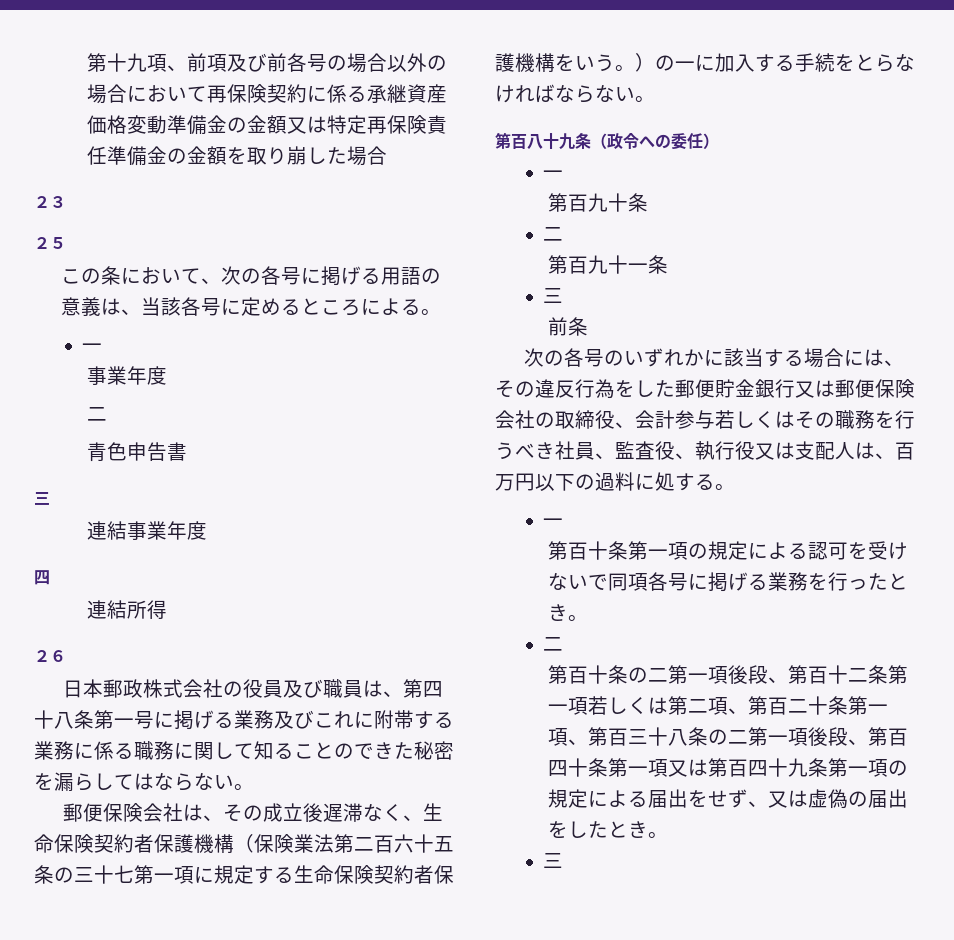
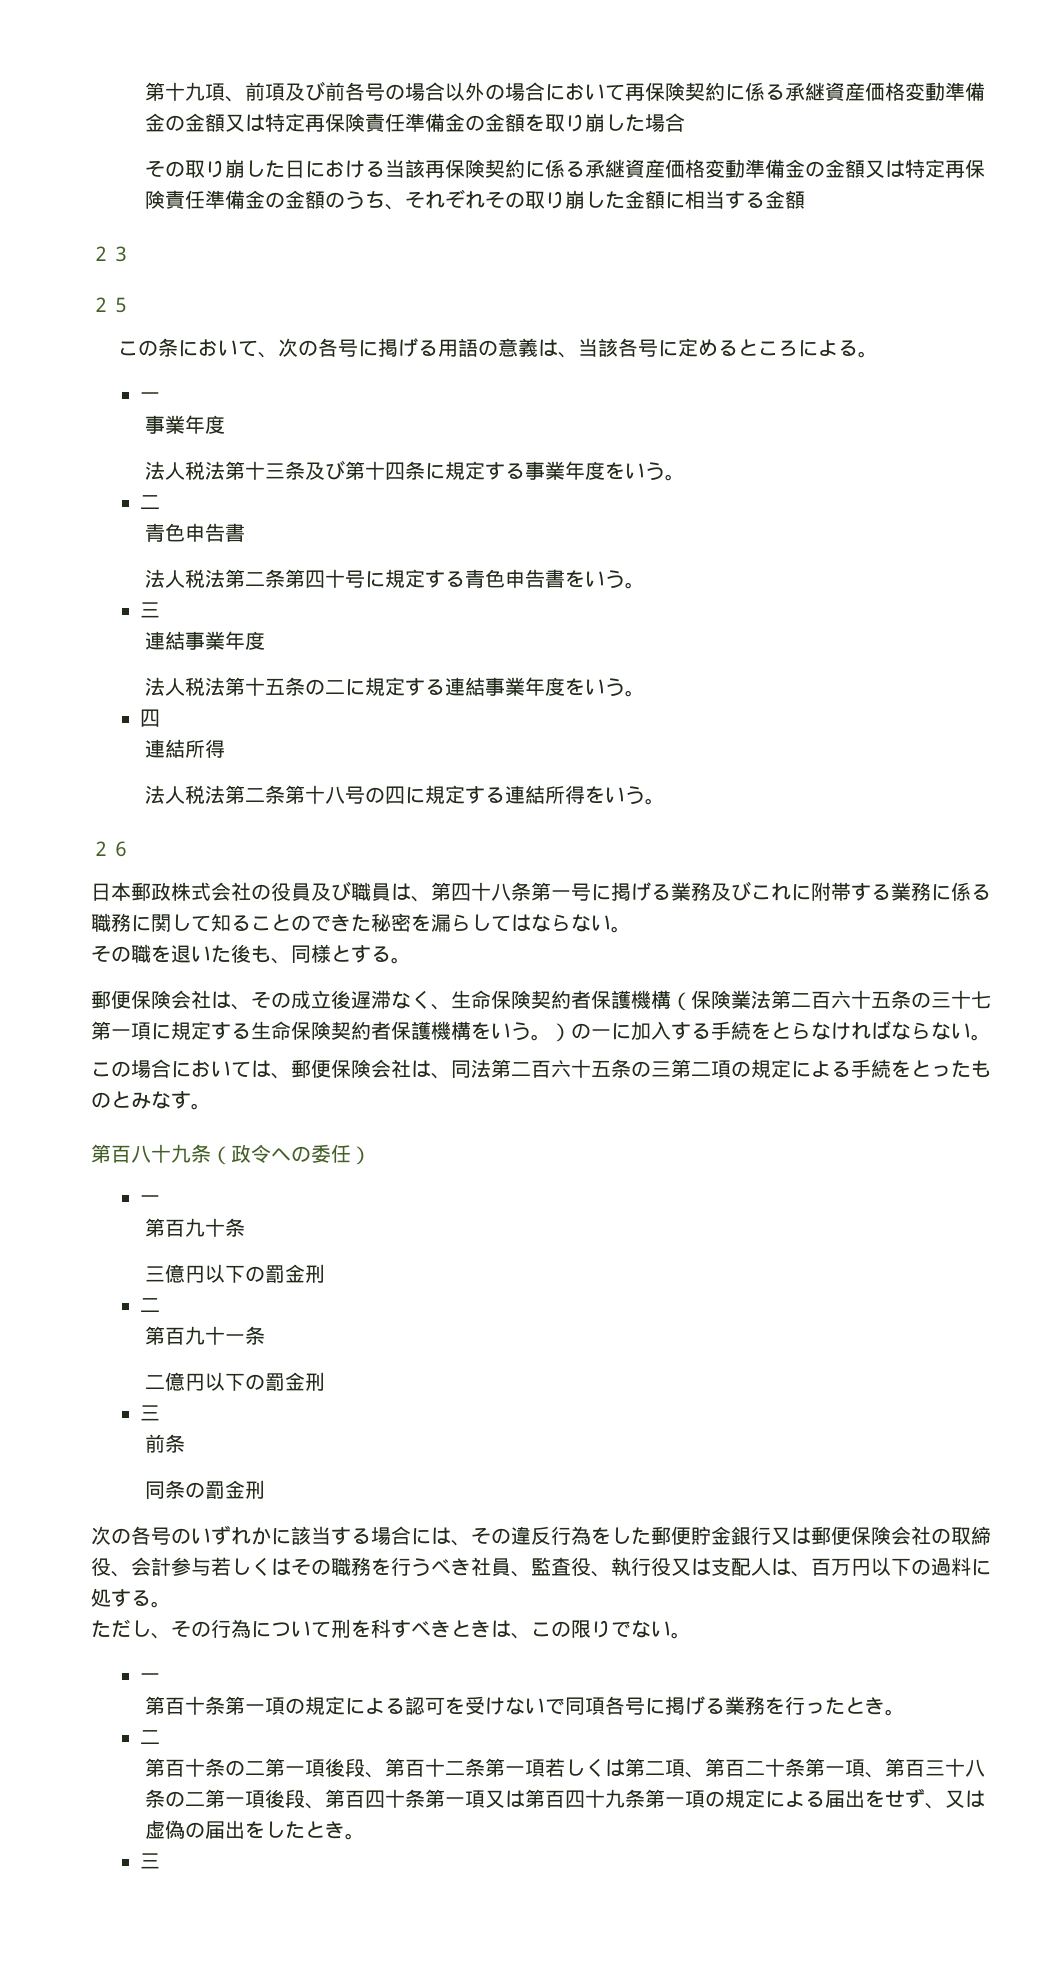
(388, 155) none -> [145,159,986,178] [145,189,806,210] // その取り崩した日における当該再保険契約に係る承継資産価格変動準備金の金額又は特定再保険責任準備金の金額のうち、それぞれその取り崩した金額に相当する金額
[87,407,108,421] [87,442,188,462] [34,492,50,505] [87,521,208,540] [34,570,50,585] [87,600,168,619] 二 // 青色申告書 // 三 // 連結事業年度 // 四 // 連結所得 -> [145,460,686,481] [140,495,161,509] [145,523,246,542] [145,569,646,589] [140,602,161,618] [145,631,266,650] [145,677,646,697] [140,709,161,727] [145,739,226,758] [145,785,666,805] 法人税法第十三条及び第十四条に規定する事業年度をいう。 // 二 // 青色申告書 // 法人税法第二条第四十号に規定する青色申告書をいう。 // 三 // 連結事業年度 // 法人税法第十五条の二に規定する連結事業年度をいう。 // 四 // 連結所得 // 法人税法第二条第十八号の四に規定する連結所得をいう。
(254, 787) none -> [91,944,411,964] // その職を退いた後も、同様とする。
(655, 99) none -> [91,1059,991,1079] [91,1091,211,1110] // この場合においては、郵便保険会社は、同法第二百六十五条の三第二項の規定による手続をとったものとみなす。
(649, 202) none -> [145,1264,326,1283] // 三億円以下の罰金刑
(669, 264) none -> [145,1372,326,1391] // 二億円以下の罰金刑
(589, 326) none -> [145,1480,266,1499] // 同条の罰金刑
(735, 487) none -> [91,1619,691,1639] // ただし、その行為について刑を科すべきときは、この限りでない。

